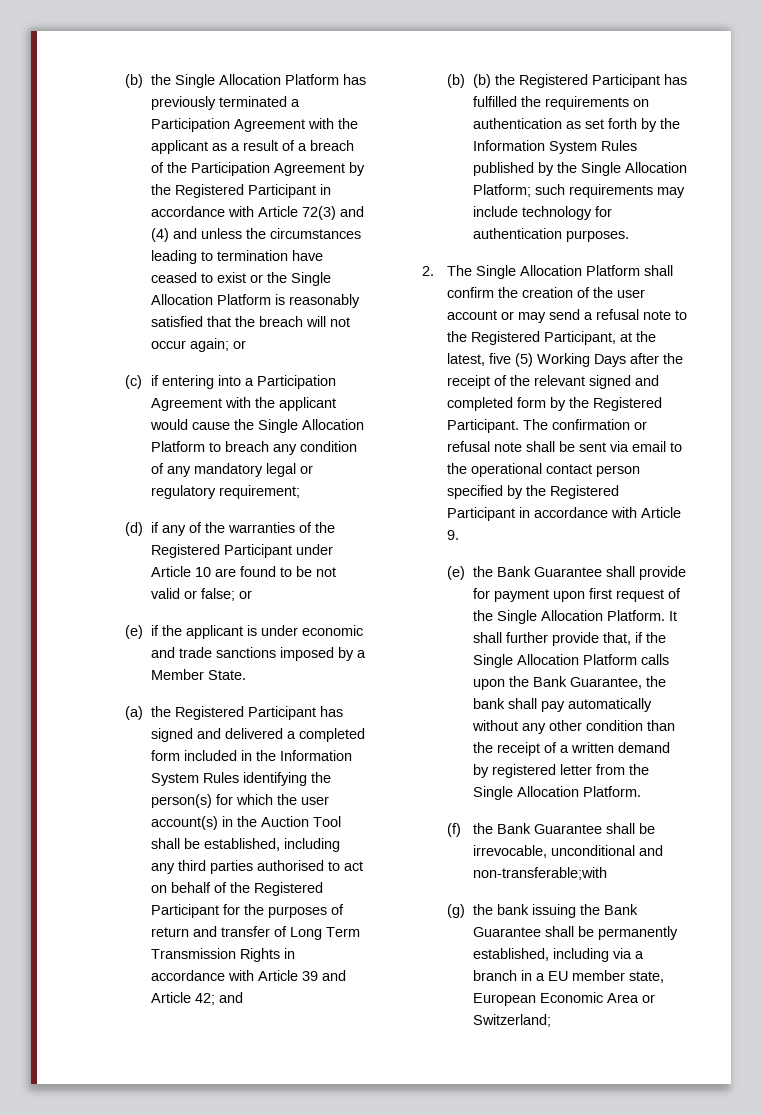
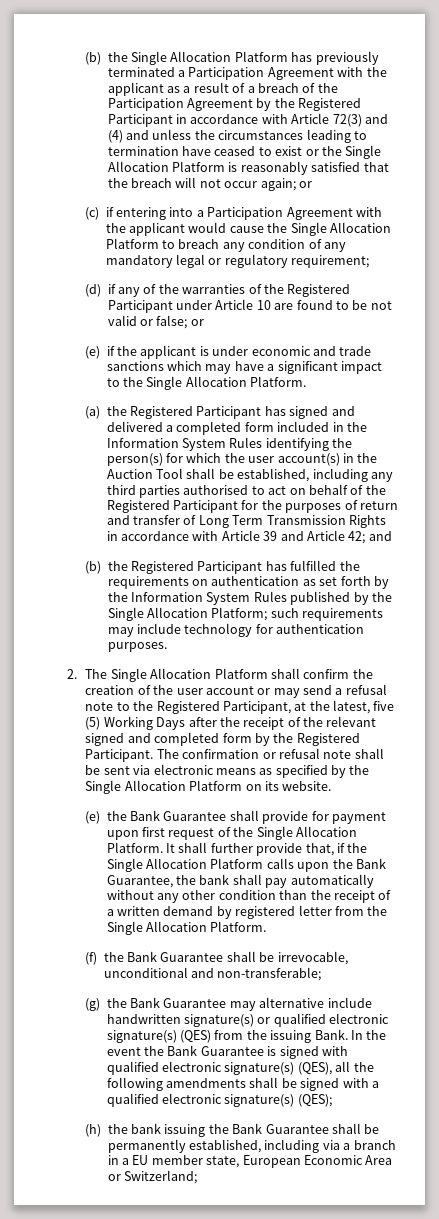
[279,647,366,661] [150,669,246,680] imposed by a Member State. -> [167,361,382,374] [106,376,307,390] which may have a significant impact to the Single Allocation Platform.
[472,74,491,88] (b) -> (102, 567) none
[632,441,683,452] [447,463,641,477] [447,485,620,499] [447,507,682,521] [447,530,460,540] email to the operational contact person specified by the Registered Participant in accordance with Article 9. -> [153,764,370,778] [85,780,332,794] electronic means as specified by the Single Allocation Platform on its website.
[472,867,607,880] [447,904,466,918] non-transferable;with // (g) -> [217,967,322,981] [85,997,372,1011] [106,1013,390,1027] [106,1029,387,1043] [106,1045,348,1059] [106,1061,374,1075] [106,1077,379,1091] [106,1093,332,1107] [85,1124,102,1137] non-transferable; // (g) the Bank Guarantee may alternative include handwritten signature(s) or qualified electronic signature(s) (QES) from the issuing Bank. In the event the Bank Guarantee is signed with qualified electronic signature(s) (QES), all the following amendments shall be signed with a qualified electronic signature(s) (QES); // (h)

